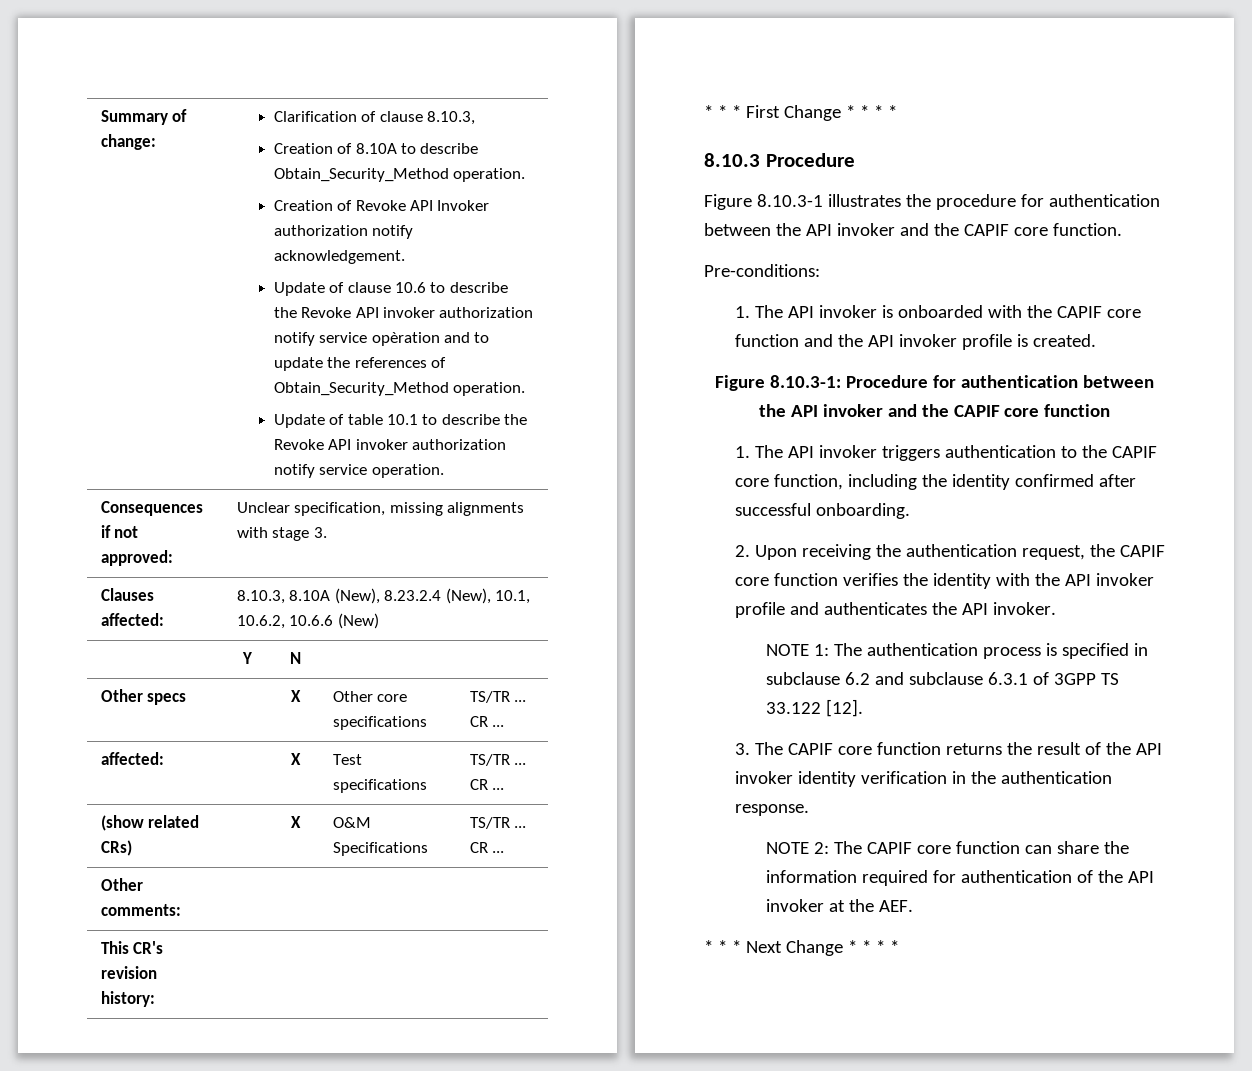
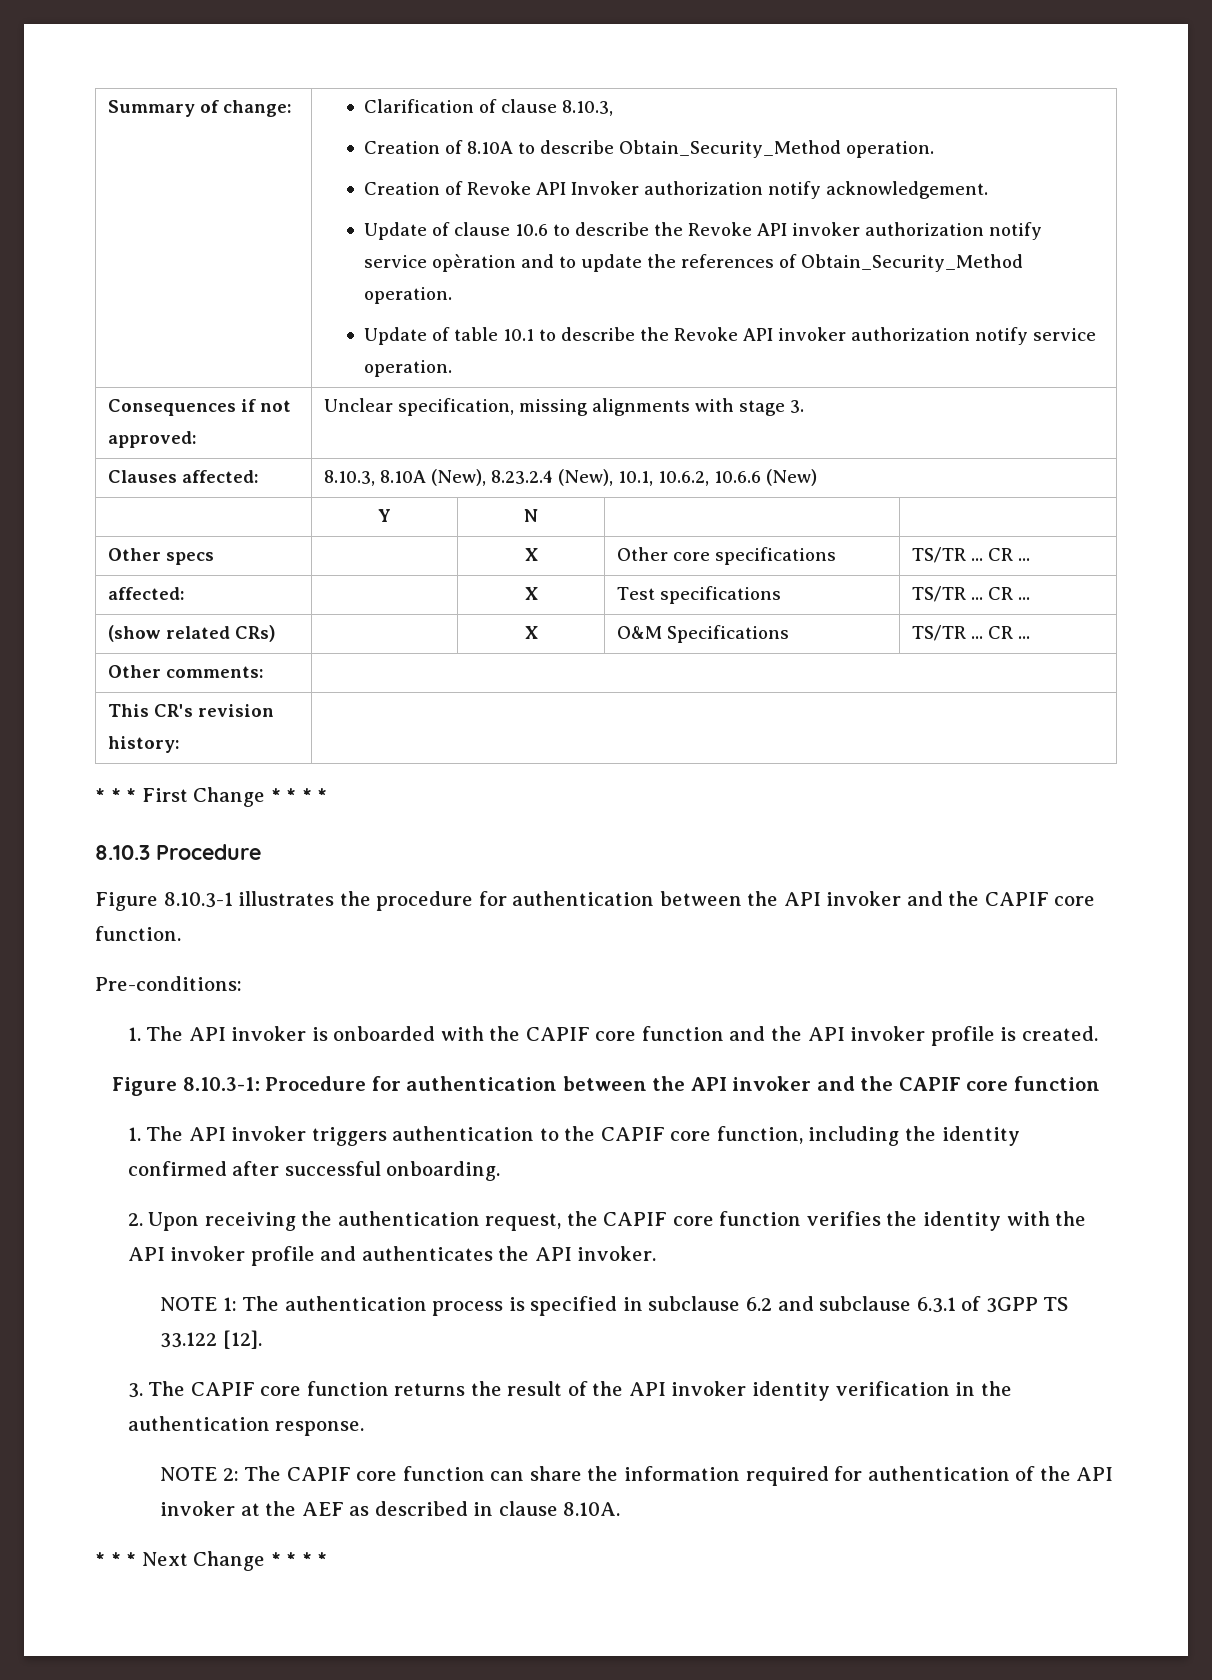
[878,900,913,912] AEF. -> [301,1501,621,1516] AEF as described in clause 8.10A.

